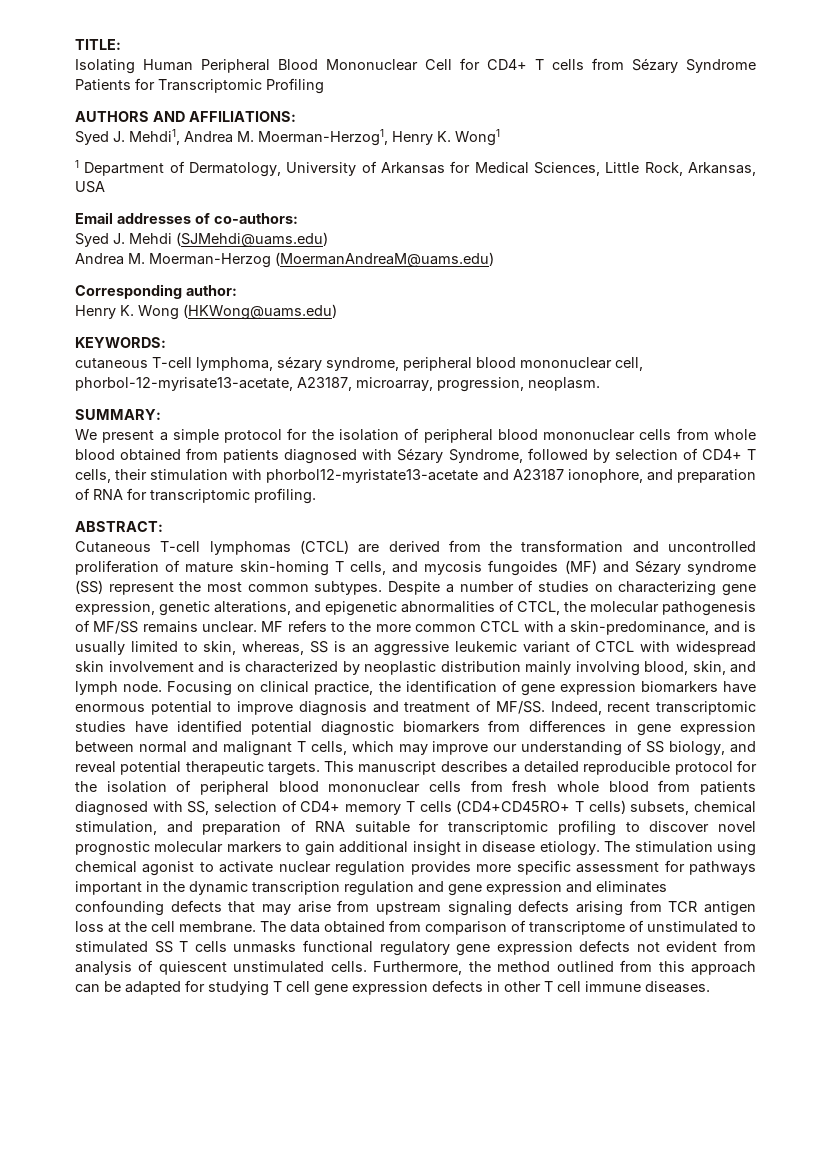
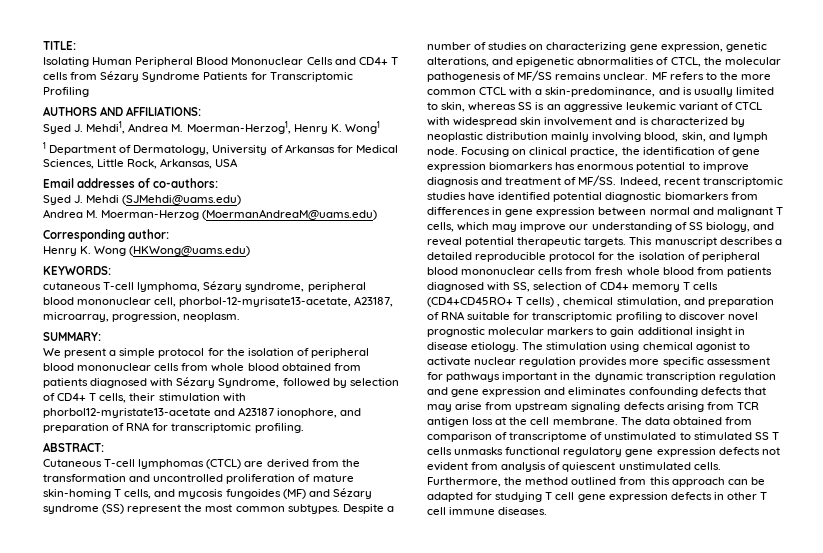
[425,58,480,70] Cell for -> [306,57,356,65] Cells and
[277,356,322,371] sézary -> [203,281,243,292] Sézary
[242,641,305,655] whereas, -> [468,102,517,111] whereas
[723,681,756,693] have -> [555,162,576,170] has
[630,801,690,815] subsets, -> [557,304,561,307] ,

